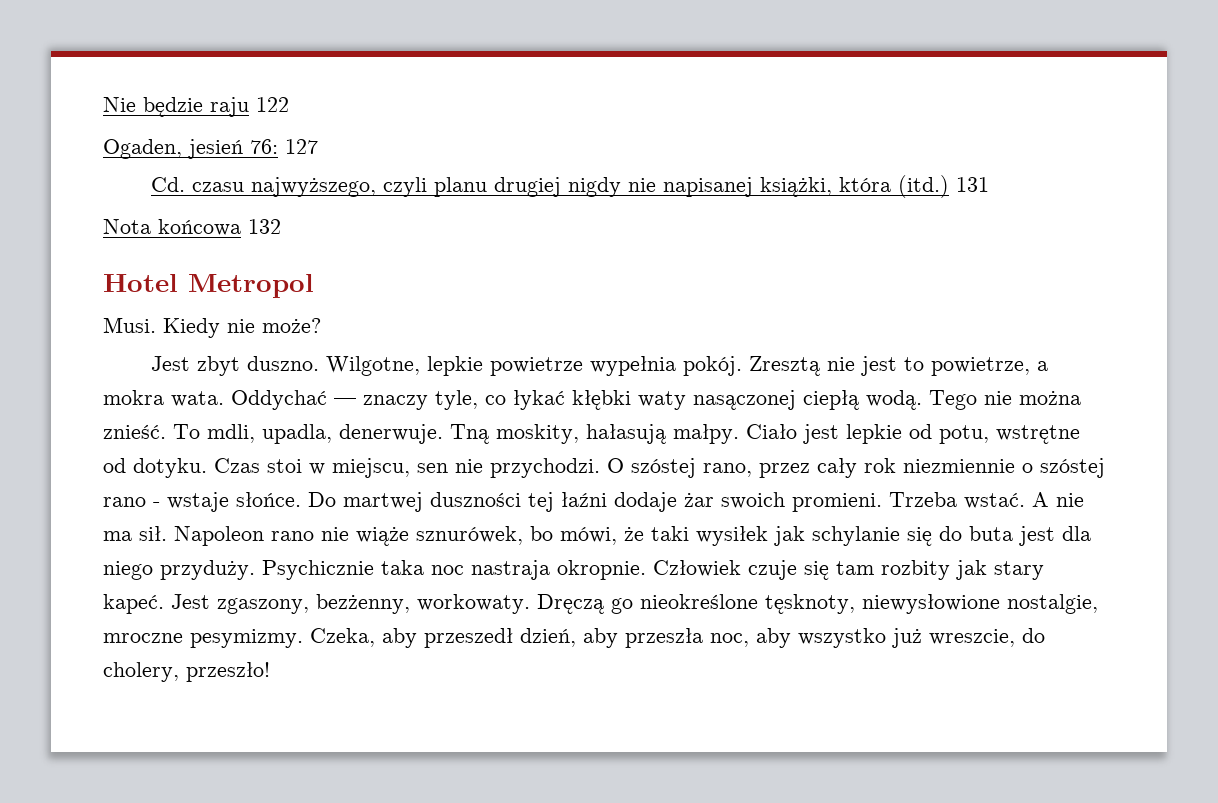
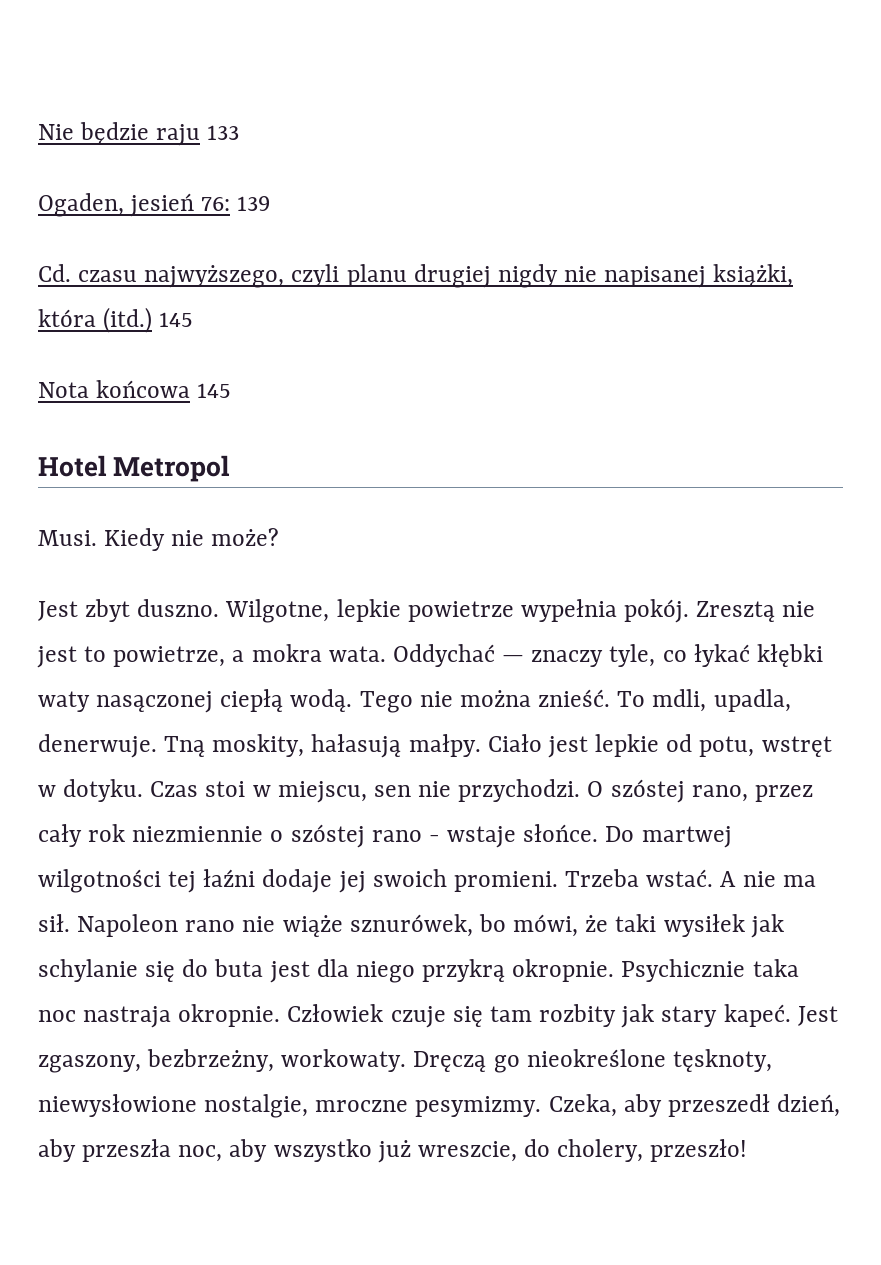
[256,97,289,112] 122 -> [207,125,240,140] 133
[285,139,318,154] 127 -> [237,196,271,211] 139
[956,177,990,192] 131 -> [159,312,194,327] 145
[248,219,281,234] 132 -> [197,383,232,398] 145
[996,425,1080,444] [103,458,126,473] wstrętne od -> [761,736,832,757] [38,785,56,797] wstręt w
[430,492,521,507] duszności -> [38,869,161,893] wilgotności
[684,493,714,507] żar -> [338,871,366,893] jej
[160,560,255,580] przyduży. -> [422,959,615,982] przykrą okropnie.
[316,594,410,614] bezżenny, -> [147,1049,275,1072] bezbrzeżny,

